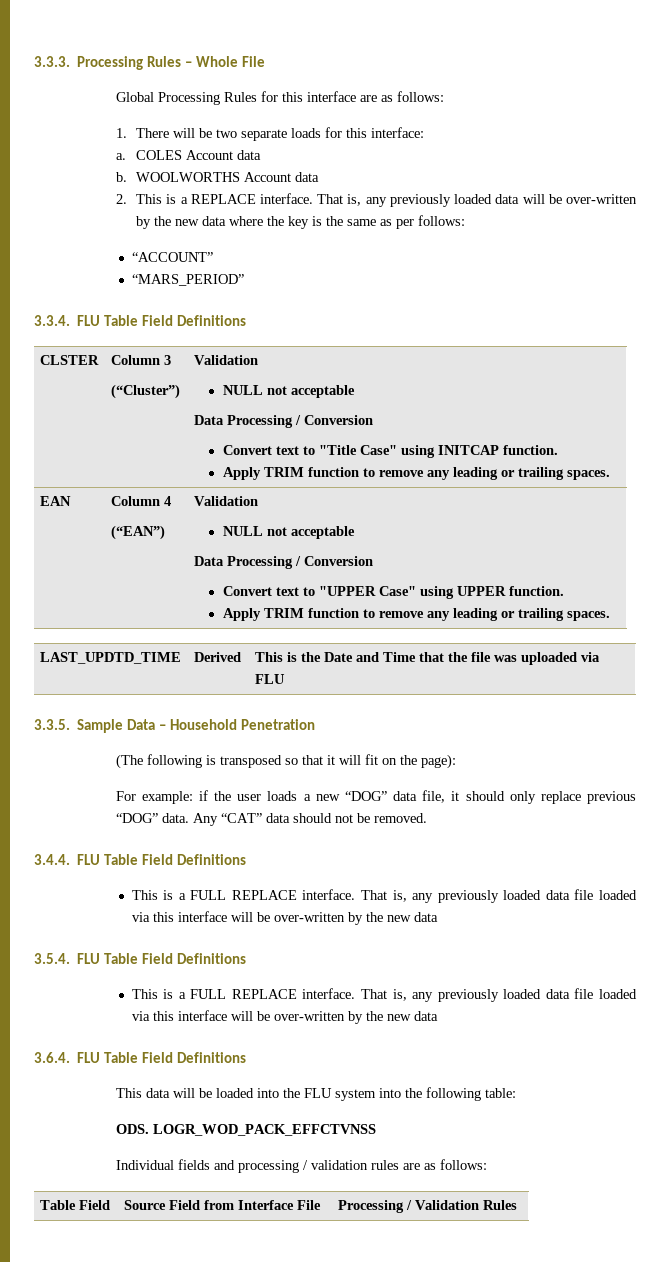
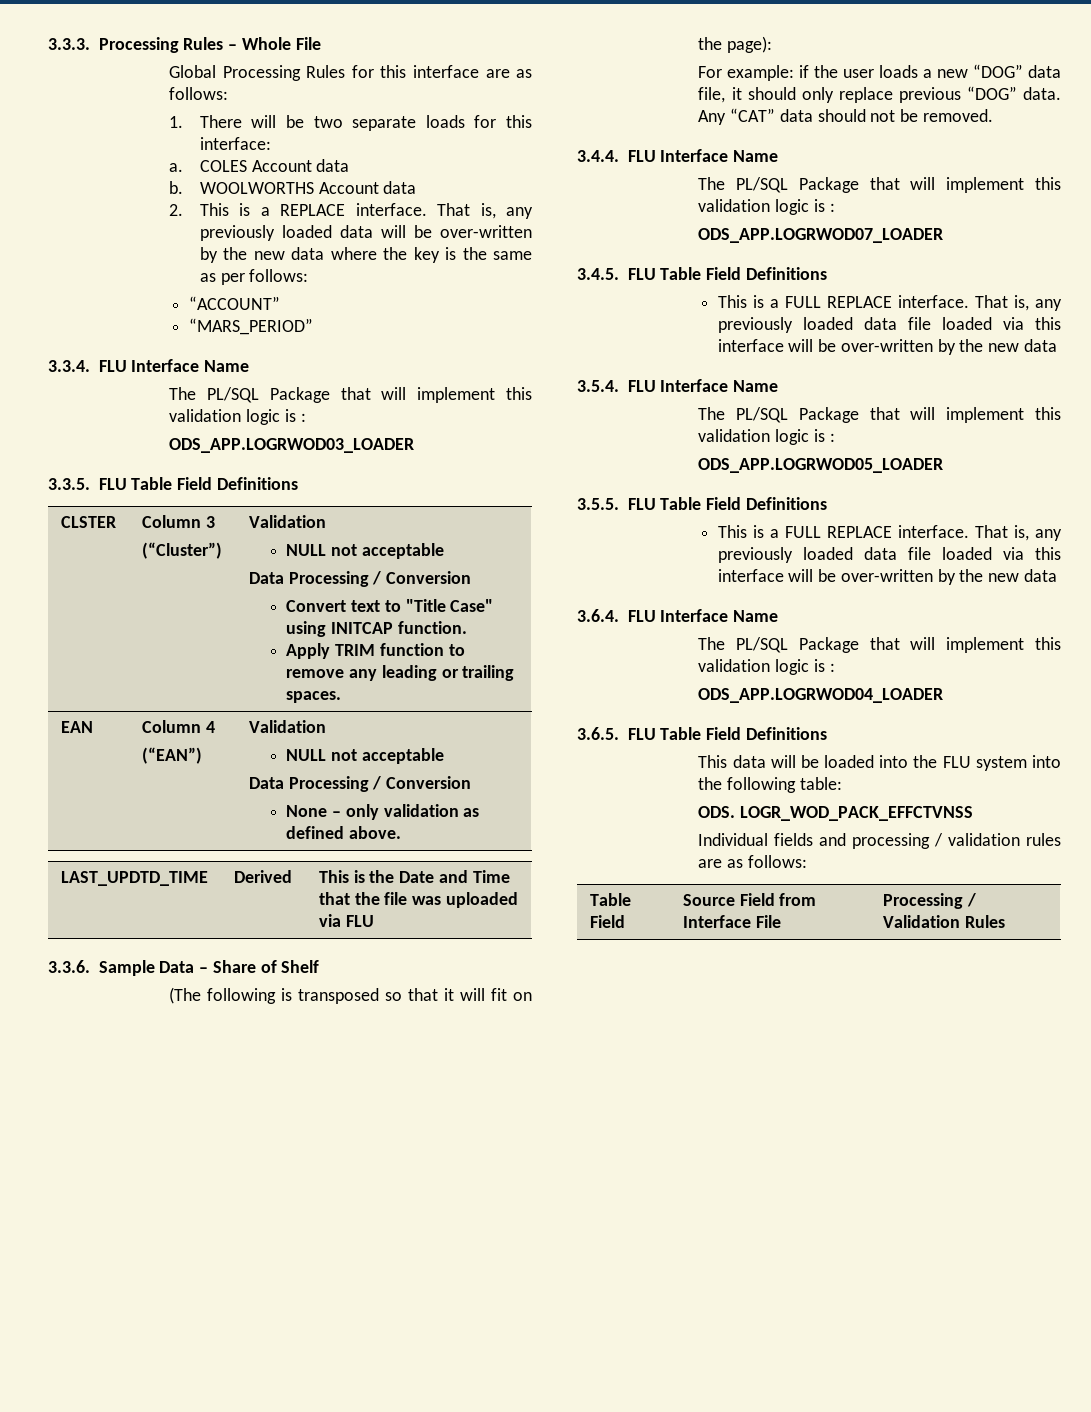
(101, 320) none -> [131,359,250,372] [169,387,532,403] [169,409,306,425] [169,438,415,453] [48,478,127,490] Interface Name // The PL/SQL Package that will implement this validation logic is : // ODS_APP.LOGRWOD03_LOADER // 3.3.5. FLU
[222,586,564,599] [222,608,610,621] Convert text to "UPPER Case" using UPPER function. // Apply TRIM function to remove any leading or trailing spaces. -> [286,804,480,820] [286,826,402,839] None – only validation as defined above.
[34,719,70,730] 3.3.5. -> [48,960,90,973] 3.3.6.
[169,719,315,730] Household Penetration -> [212,960,320,973] Share of Shelf
(101, 859) none -> [660,149,779,162] [698,177,1061,193] [698,199,835,215] [698,228,944,243] [577,268,656,280] Interface Name // The PL/SQL Package that will implement this validation logic is : // ODS_APP.LOGRWOD07_LOADER // 3.4.5. FLU
(101, 958) none -> [660,379,779,392] [698,407,1061,423] [698,429,835,445] [698,458,944,473] [577,498,656,510] Interface Name // The PL/SQL Package that will implement this validation logic is : // ODS_APP.LOGRWOD05_LOADER // 3.5.5. FLU
(101, 1057) none -> [660,609,779,622] [698,637,1061,653] [698,659,835,675] [698,688,944,703] [577,727,656,740] Interface Name // The PL/SQL Package that will implement this validation logic is : // ODS_APP.LOGRWOD04_LOADER // 3.6.5. FLU

